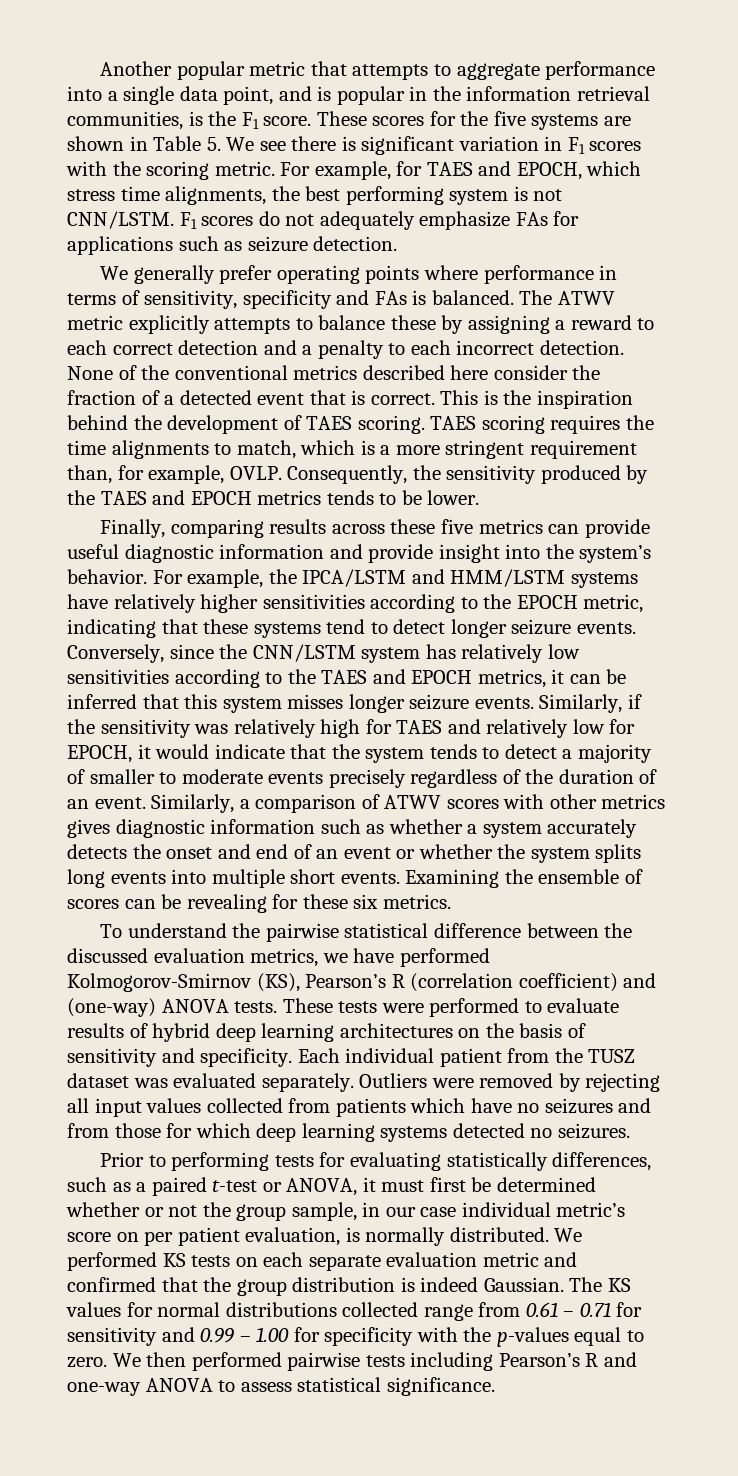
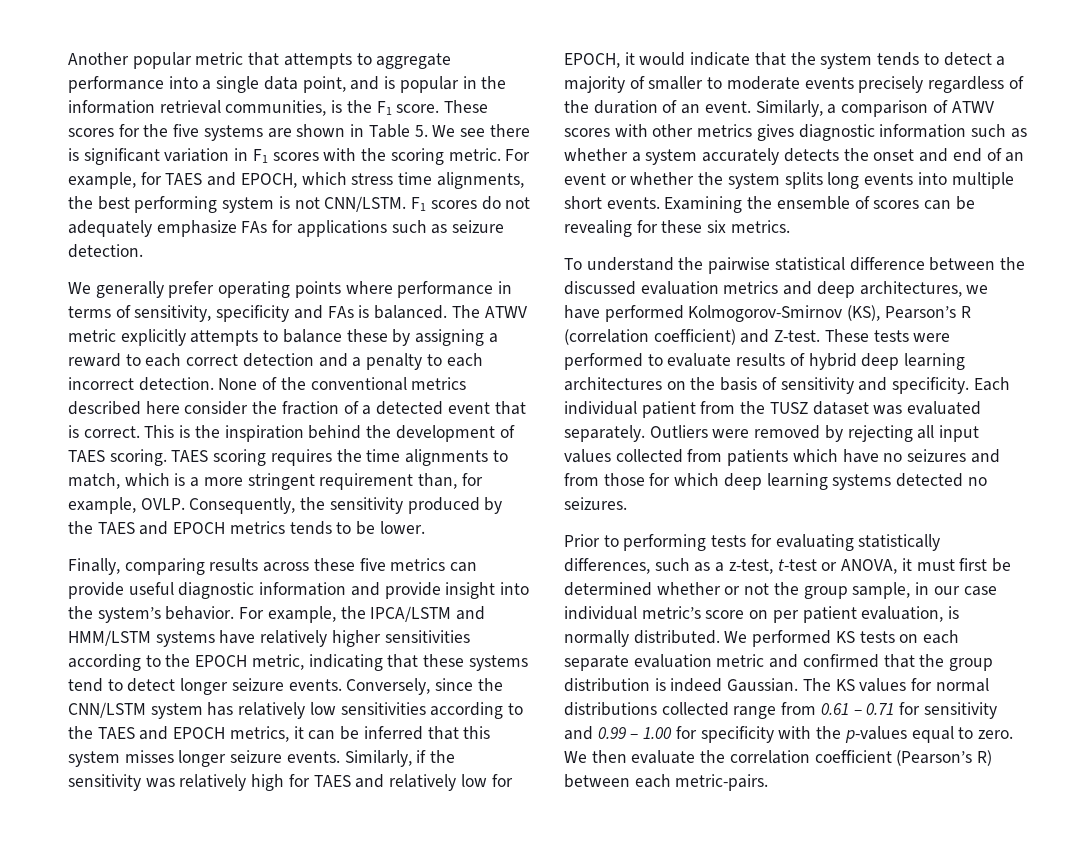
[250,948,319,967] metrics, -> [723,281,962,298] metrics and deep architectures,
[67,998,278,1017] (one-way) ANOVA tests. -> [774,330,821,342] Z-test.
[151,1177,207,1196] paired -> [728,559,773,574] z-test,
[191,1352,637,1371] [67,1377,495,1396] performed pairwise tests including Pearson’s R and one-way ANOVA to assess statistical significance. -> [631,750,993,766] [564,774,769,791] evaluate the correlation coefficient (Pearson’s R) between each metric-pairs.

